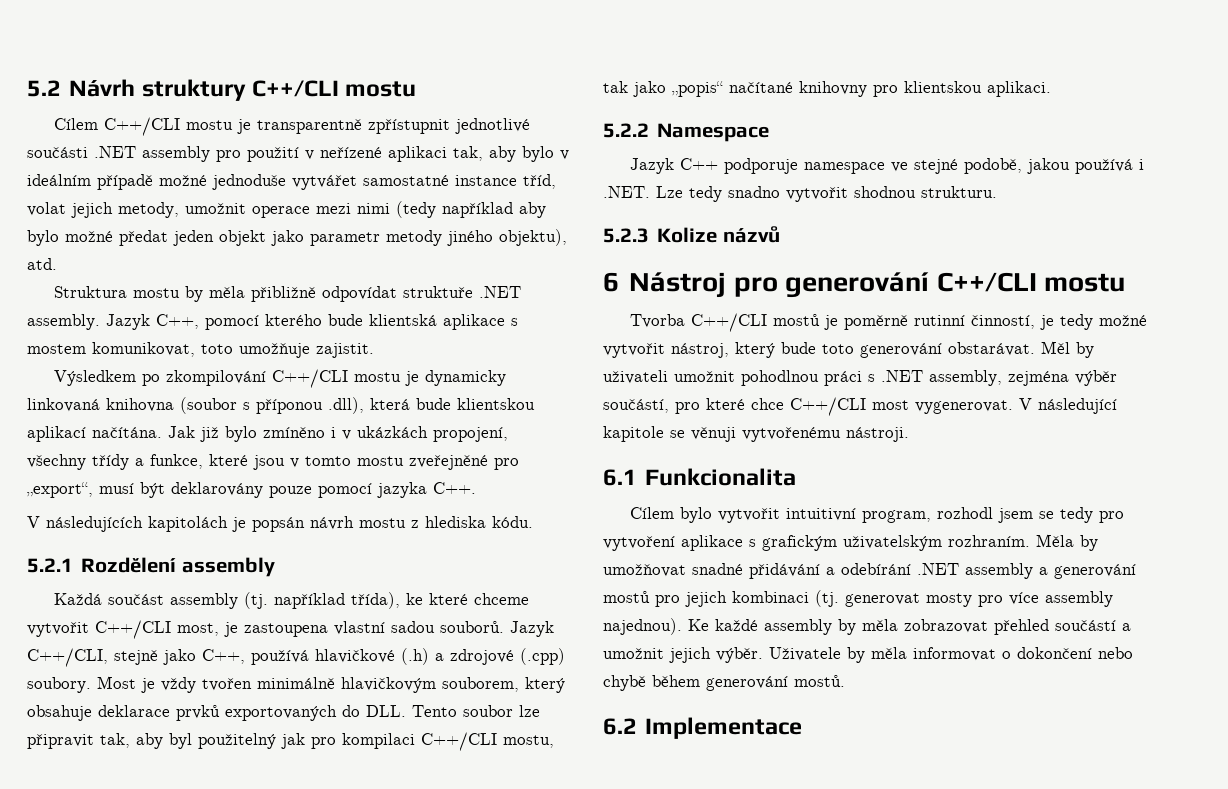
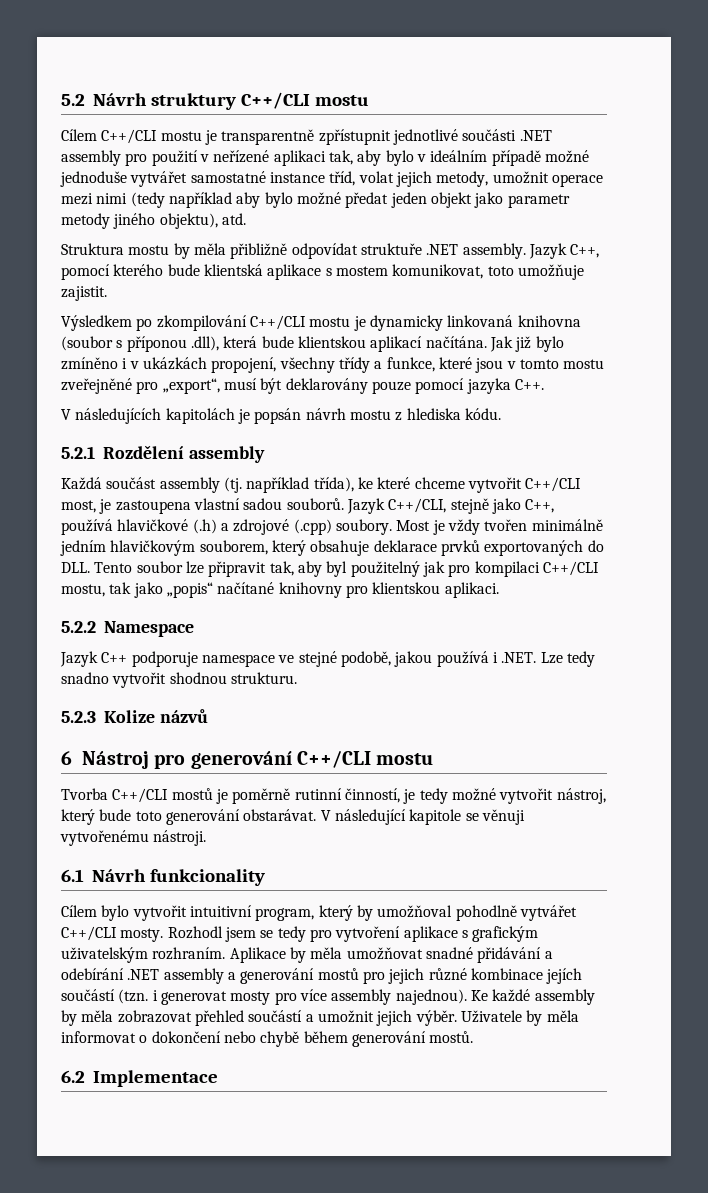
(335, 683) none -> [60,540,106,556] jedním
[1041,341,1094,358] [603,370,1117,386] [603,397,1013,416] Měl by uživateli umožnit pohodlnou práci s .NET assembly, zejména výběr součástí, pro které chce C++/CLI most vygenerovat. -> (317, 815) none
[645,468,797,486] Funkcionalita -> [92,869,265,886] Návrh funkcionality
[936,507,993,519] rozhodl -> [318,905,577,921] [61,926,223,942] který by umožňoval pohodlně vytvářet C++/CLI mosty. Rozhodl
[1036,534,1098,551] Měla by -> [229,947,343,963] Aplikace by měla
[732,590,839,607] kombinaci (tj. -> [428,968,583,984] [61,989,158,1004] různé kombinace jejích součástí (tzn. i

